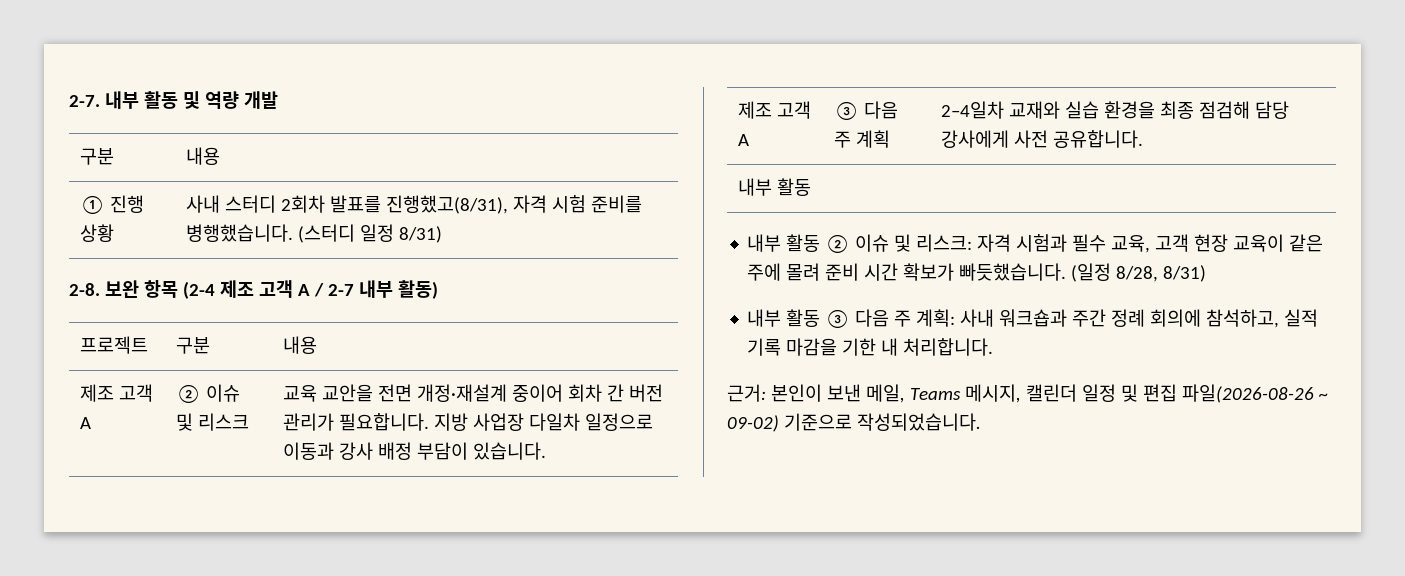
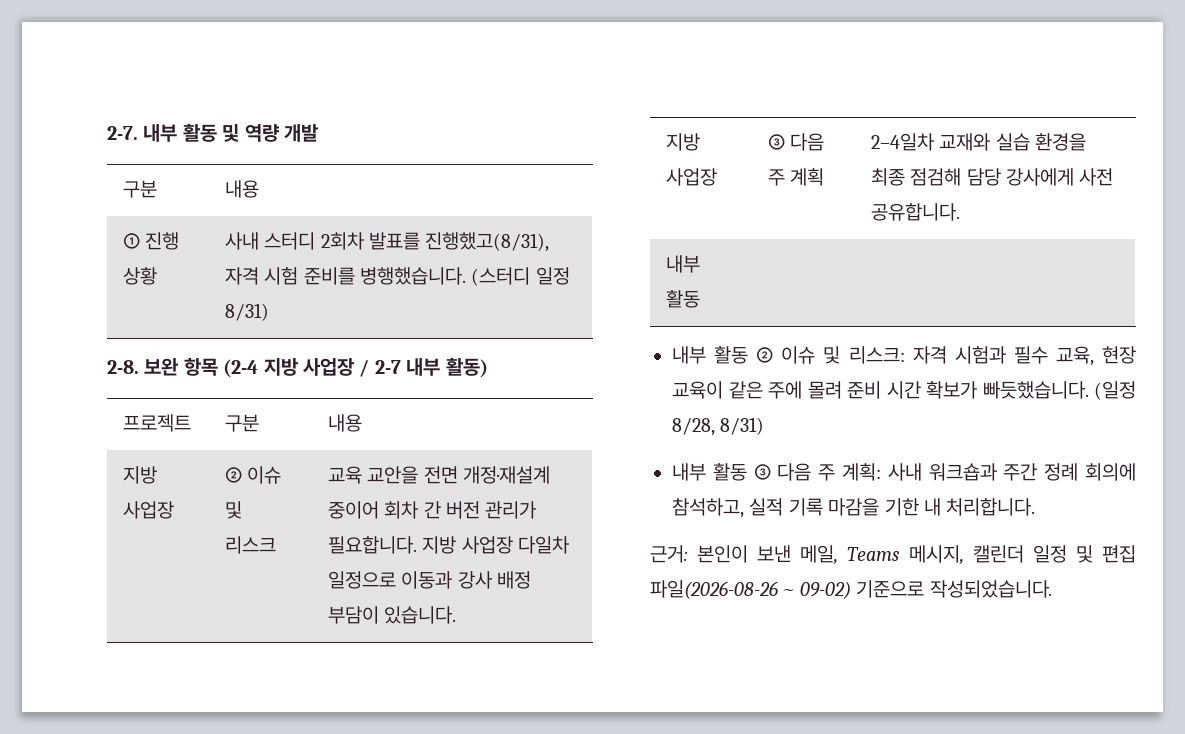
[219,280,310,298] 제조 고객 A -> [263,358,355,376] 지방 사업장
[80,384,154,402] [80,417,92,429] 제조 고객 A -> [122,466,157,484] [122,501,174,519] 지방 사업장
[738,101,812,119] [738,134,750,146] 제조 고객 A -> [665,133,700,151] [665,168,717,186] 지방 사업장
[1155,234,1190,252] 고객 -> (1094, 356) none

